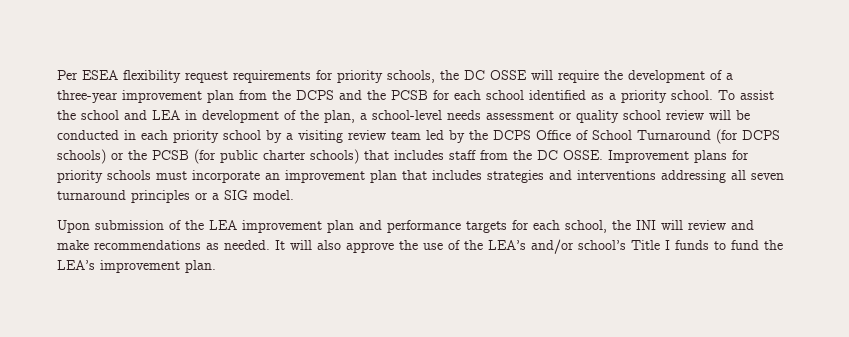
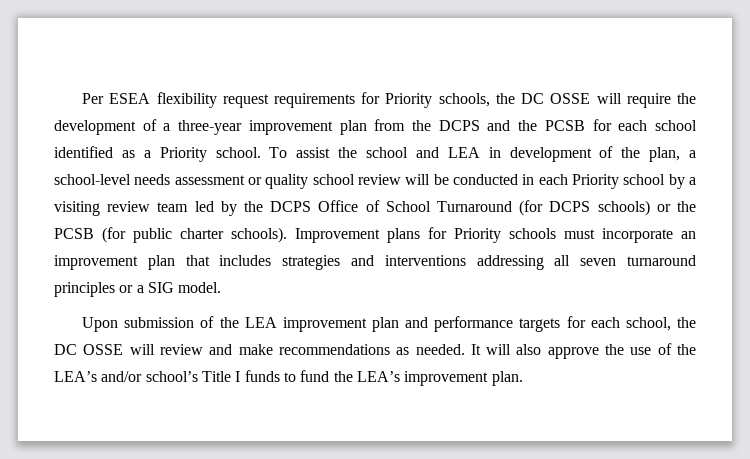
[337,70,383,83] priority -> [385,93,433,108] Priority
[621,90,667,103] priority -> [159,147,207,162] Priority
[173,130,219,143] priority -> [571,174,619,189] Priority
[310,149,603,164] schools) that includes staff from the DC OSSE. -> [231,227,287,243] schools).
[57,170,103,183] priority -> [454,228,501,243] Priority
[636,220,656,230] INI -> [54,344,124,355] DC OSSE

